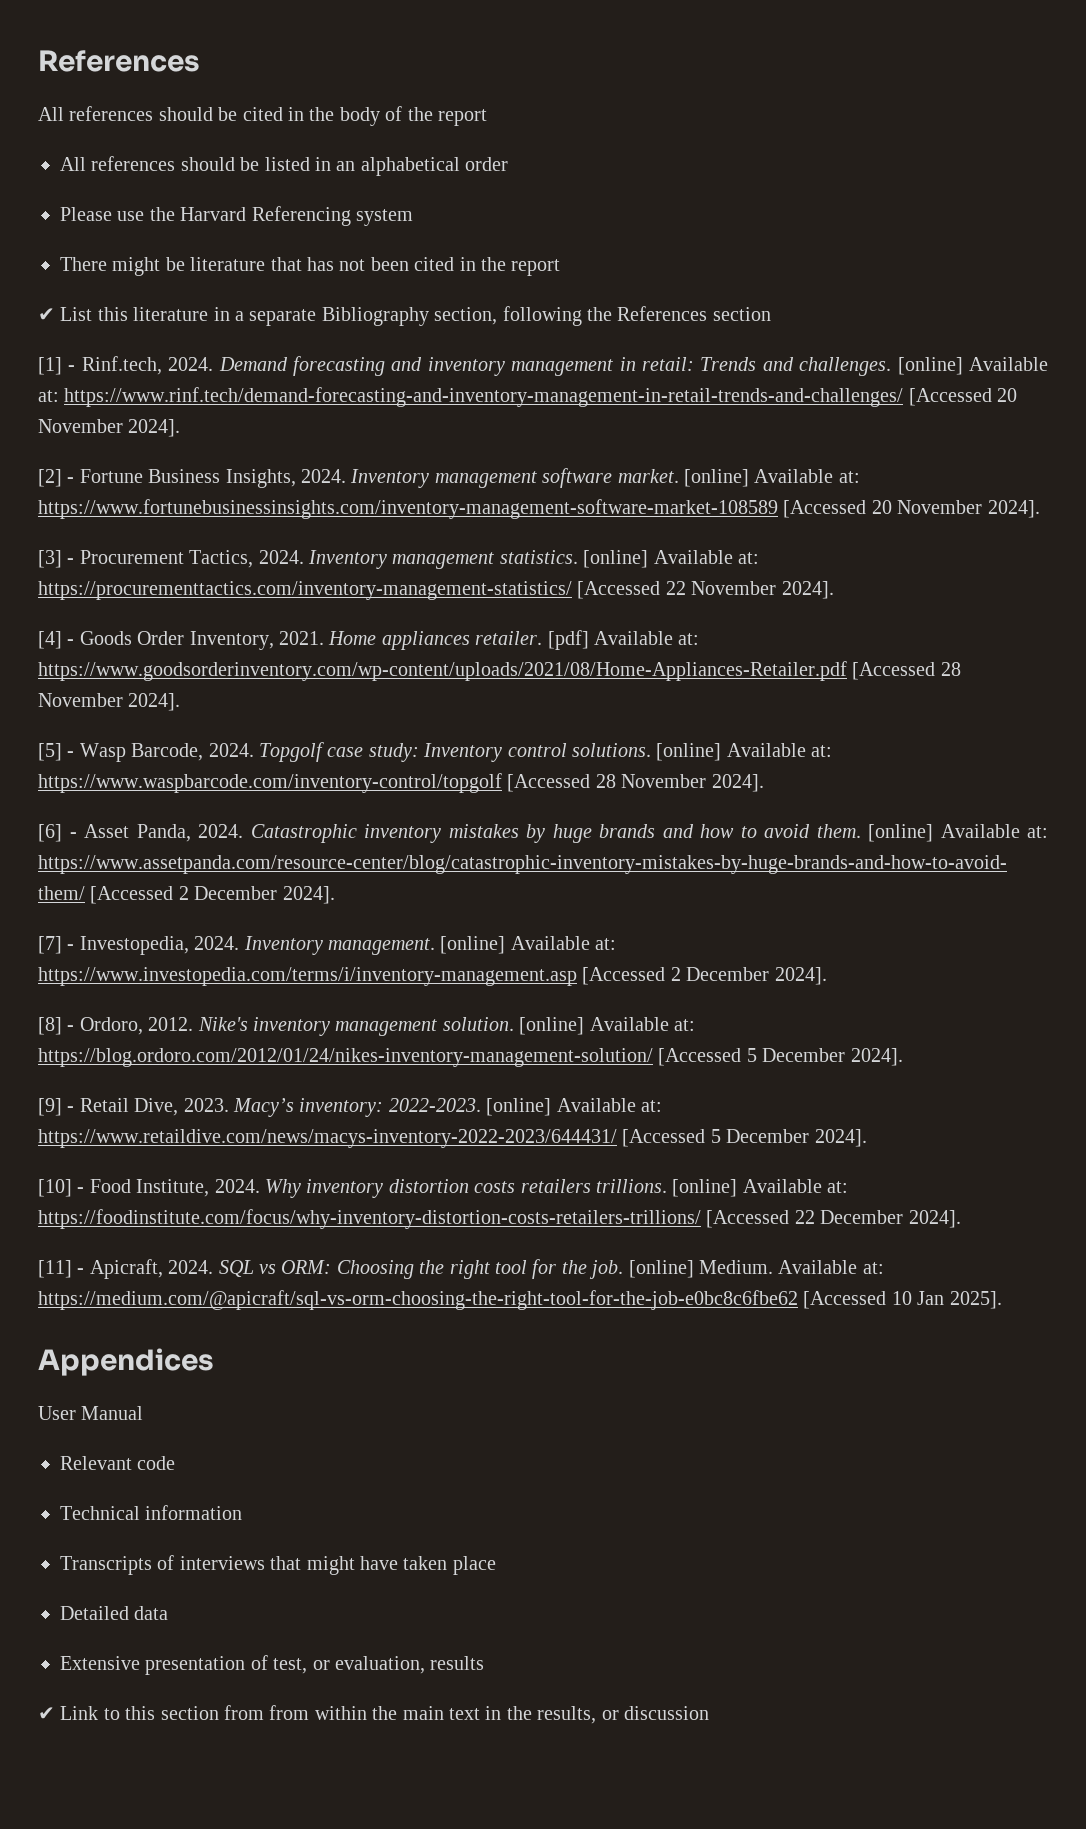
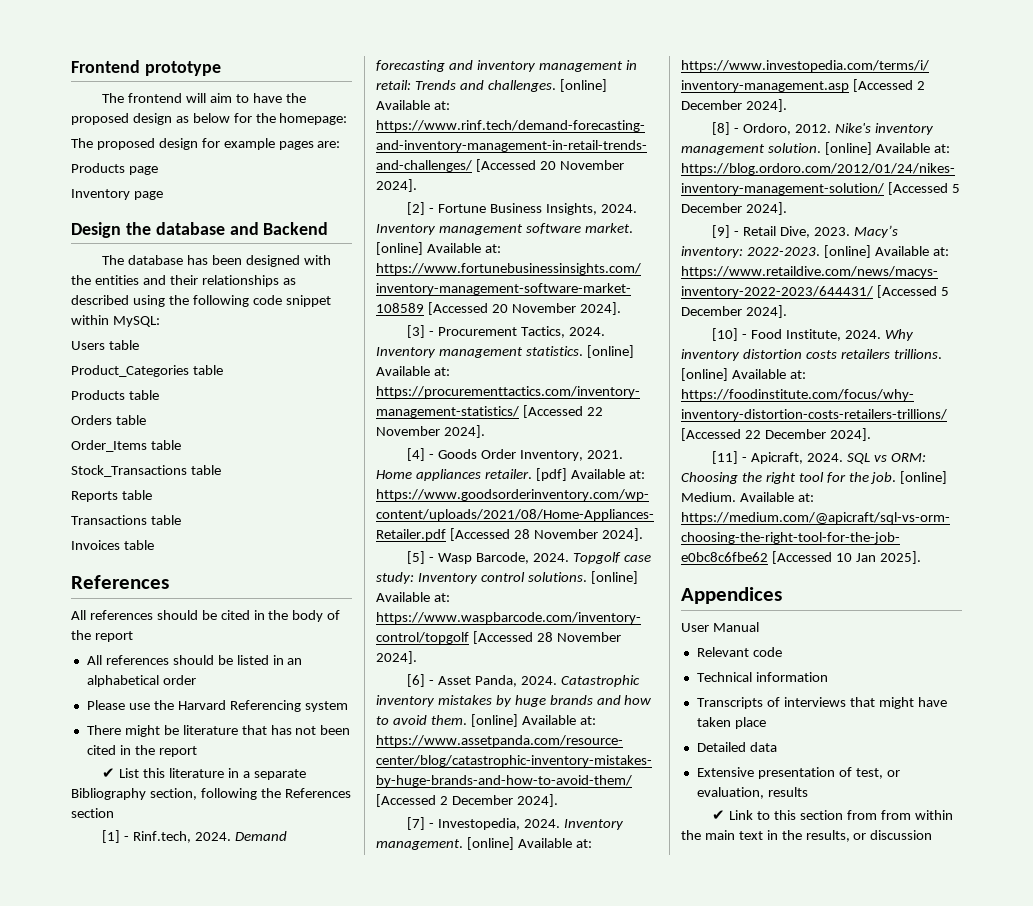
(38, 61) none -> [71,60,221,76] [102,93,306,103] [71,113,348,125] [71,138,341,150] [71,163,158,175] [71,189,163,200] [71,222,329,238] [102,255,331,267] [71,275,296,287] [71,295,331,307] [71,315,160,327] [71,340,139,350] [71,365,223,377] [71,390,159,400] [71,415,146,425] [71,440,181,452] [71,465,221,477] [71,490,152,502] [71,515,181,525] [71,540,154,550] Frontend prototype // The frontend will aim to have the proposed design as below for the homepage: // The proposed design for example pages are: // Products page // Inventory page // Design the database and Backend // The database has been designed with the entities and their relationships as described using the following code snippet within MySQL: // Users table // Product_Categories table // Products table // Orders table // Order_Items table // Stock_Transactions table // Reports table // Transactions table // Invoices table //

